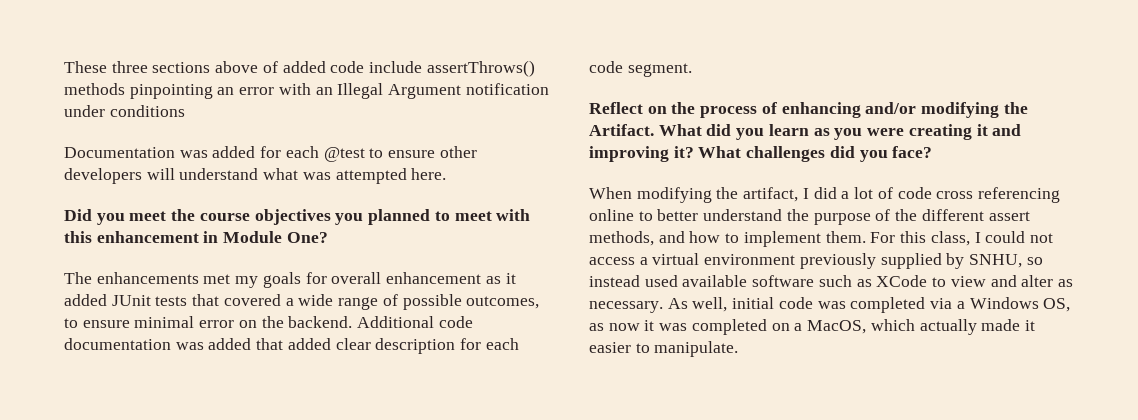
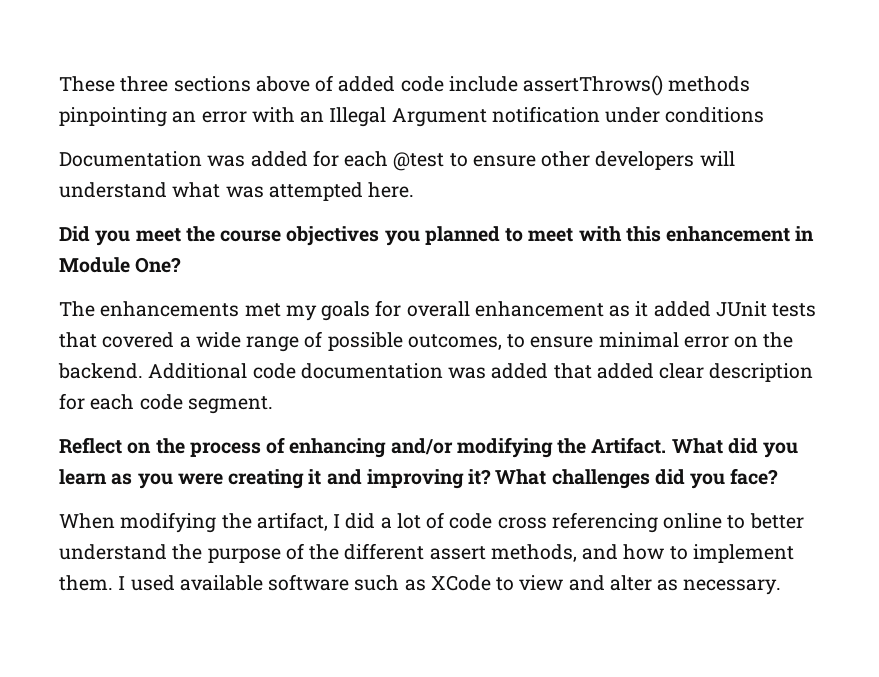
[870,231,1053,246] [589,253,1043,269] [589,275,640,287] For this class, I could not access a virtual environment previously supplied by SNHU, so instead -> [118,576,126,590] I
[667,297,1071,313] [589,319,1035,335] [589,341,739,357] As well, initial code was completed via a Windows OS, as now it was completed on a MacOS, which actually made it easier to manipulate. -> (782, 587) none

